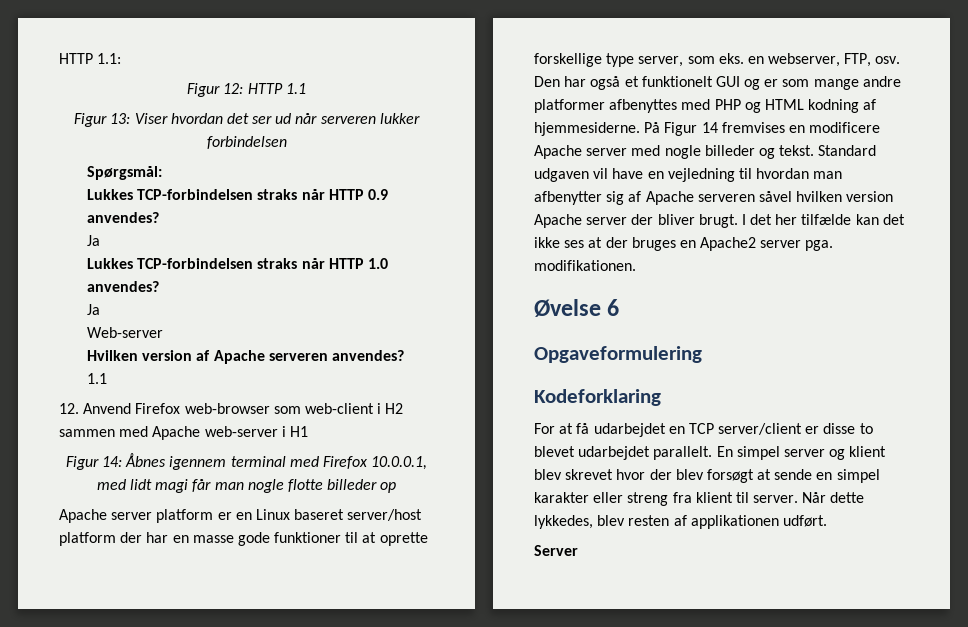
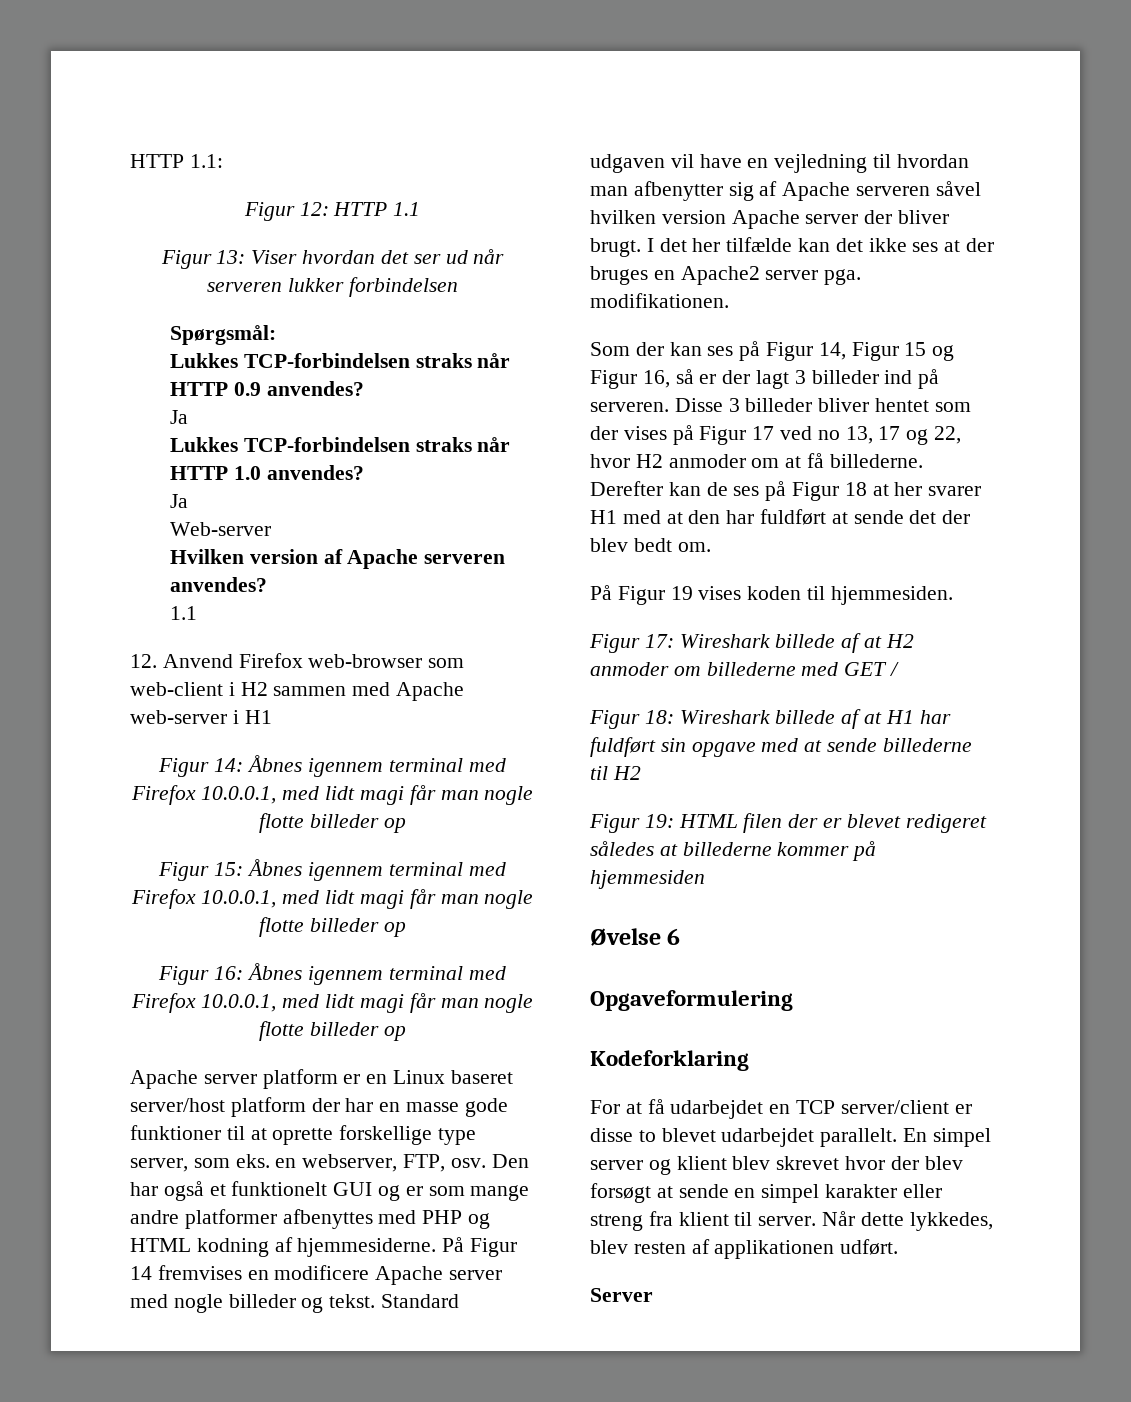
(397, 487) none -> [158,859,506,881] [130,889,534,909] [259,917,406,937] [158,963,506,985] [130,993,534,1013] [259,1021,406,1041] // Figur 15: Åbnes igennem terminal med Firefox 10.0.0.1, med lidt magi får man nogle flotte billeder op // Figur 16: Åbnes igennem terminal med Firefox 10.0.0.1, med lidt magi får man nogle flotte billeder op
(636, 265) none -> [590,341,955,361] [590,369,940,389] [590,398,971,412] [590,425,962,445] [590,453,923,468] [590,481,982,501] [590,509,971,525] [590,538,711,552] [590,585,953,605] [589,633,914,653] [590,662,900,676] [589,709,951,729] [590,737,972,757] [590,766,641,780] [589,813,987,833] [590,841,877,861] [590,870,705,889] // Som der kan ses på Figur 14, Figur 15 og Figur 16, så er der lagt 3 billeder ind på serveren. Disse 3 billeder bliver hentet som der vises på Figur 17 ved no 13, 17 og 22, hvor H2 anmoder om at få billederne. Derefter kan de ses på Figur 18 at her svarer H1 med at den har fuldført at sende det der blev bedt om. // På Figur 19 vises koden til hjemmesiden. // Figur 17: Wireshark billede af at H2 anmoder om billederne med GET / // Figur 18: Wireshark billede af at H1 har fuldført sin opgave med at sende billederne til H2 // Figur 19: HTML filen der er blevet redigeret således at billederne kommer på hjemmesiden

